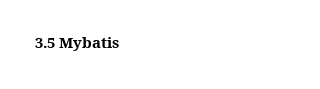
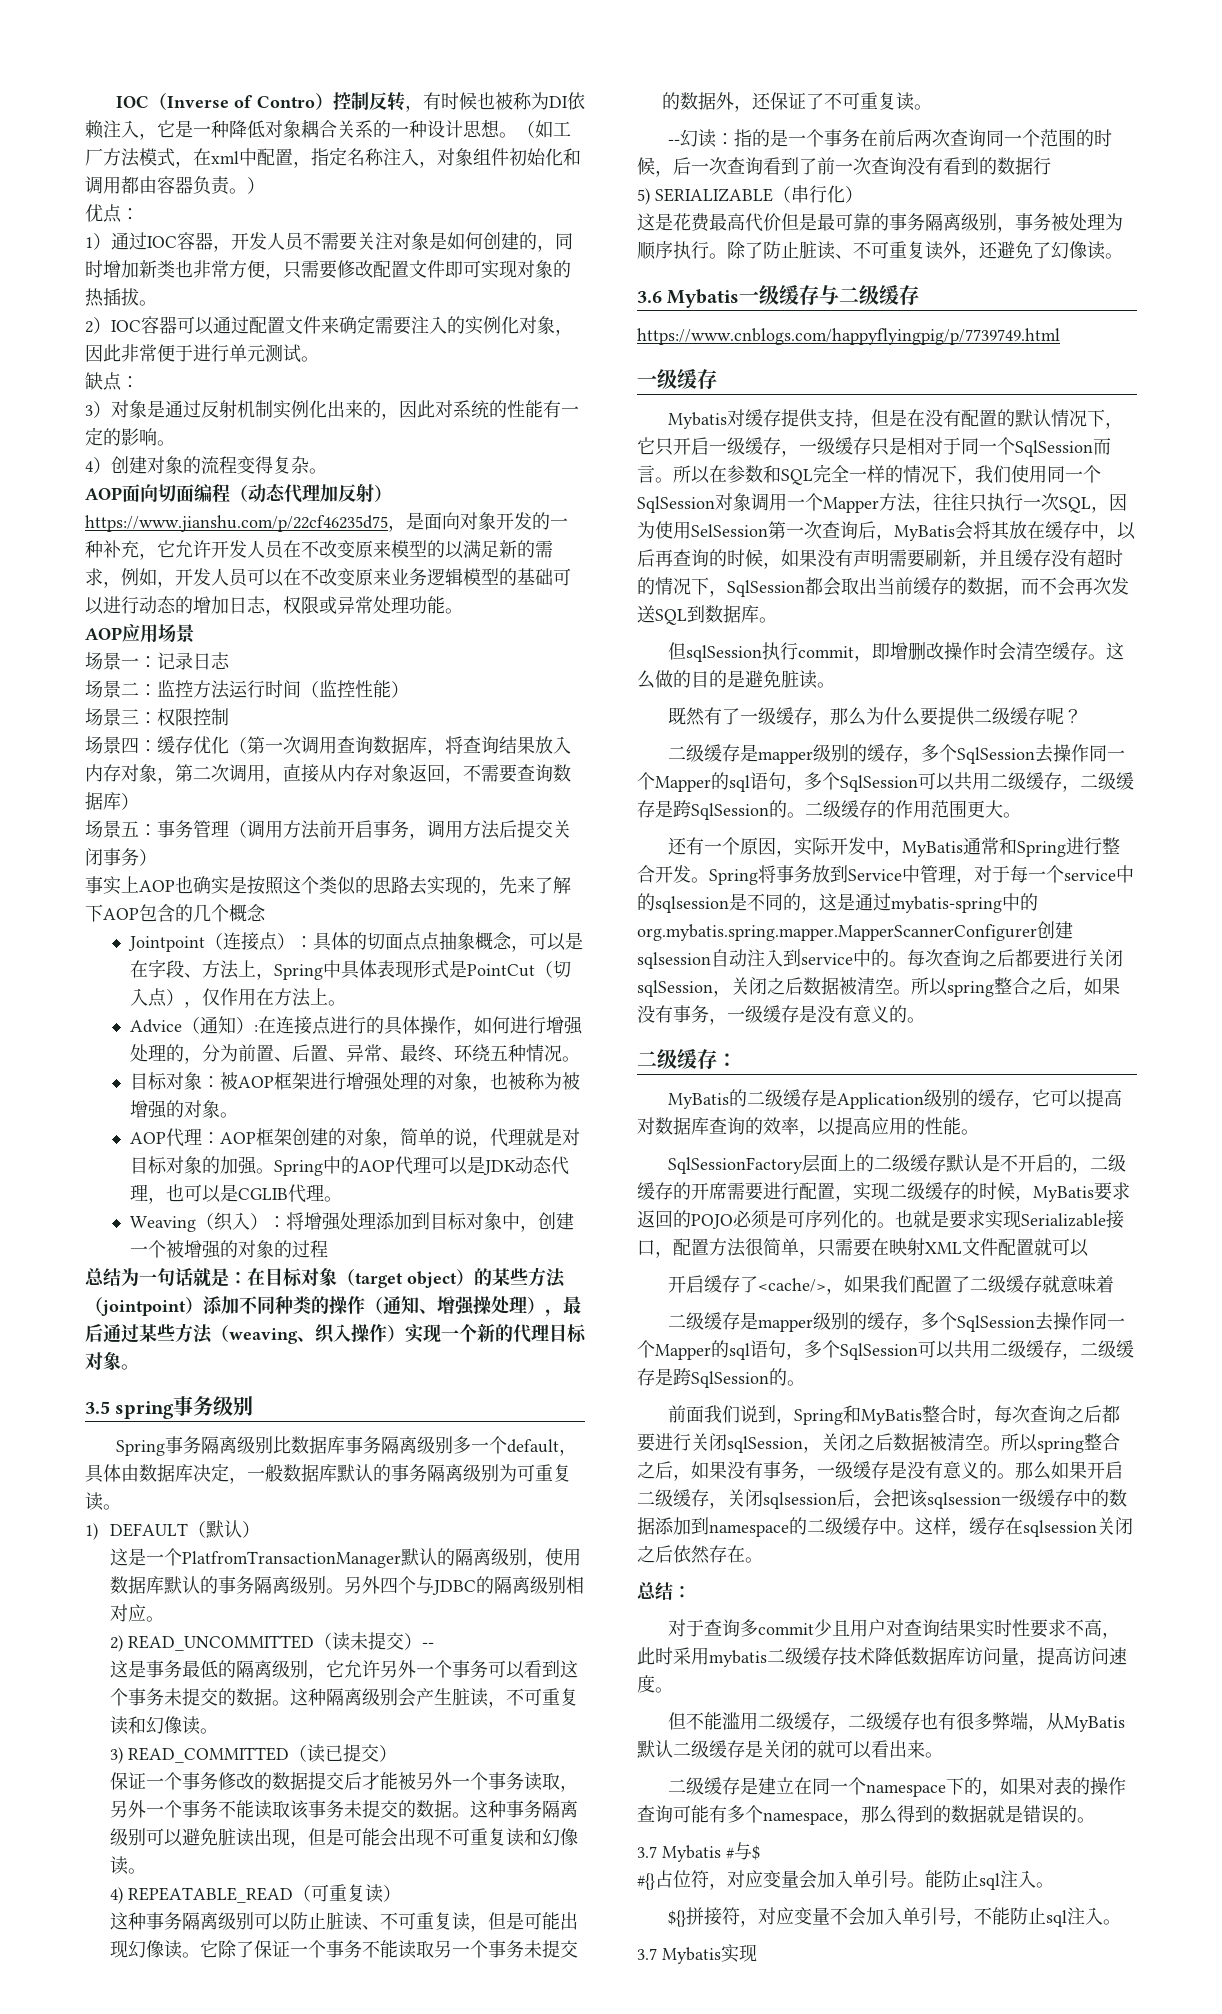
[35,37,120,51] 3.5 Mybatis -> [115,92,585,112] [85,119,571,140] [85,147,581,168] [85,176,265,195] [85,204,139,223] [85,232,573,252] [85,260,571,280] [85,288,157,307] [85,315,573,336] [85,344,319,363] [85,372,139,391] [85,400,579,420] [85,427,175,446] [85,456,327,474] [85,484,392,503] [85,512,568,532] [85,540,553,560] [85,568,571,588] [85,596,463,616] [85,624,195,643] [85,652,230,670] [85,680,409,699] [85,708,229,726] [85,736,571,756] [85,764,571,784] [85,792,139,810] [85,820,571,840] [85,848,157,866] [85,876,571,896] [85,904,266,922] [127,932,583,952] [129,959,571,980] [129,988,346,1008] [129,1016,583,1036] [129,1044,580,1064] [129,1072,580,1092] [129,1100,238,1119] [129,1128,580,1148] [129,1156,569,1176] [129,1184,342,1204] [129,1212,574,1232] [129,1240,328,1259] [85,1267,566,1288] [85,1295,581,1317] [85,1323,587,1344] [85,1352,139,1370] [85,1396,254,1419] [115,1436,577,1456] [85,1463,571,1484] [85,1492,121,1511] [85,1520,260,1540] [109,1548,581,1568] [109,1576,584,1595] [109,1604,164,1622] [109,1632,434,1652] [109,1660,578,1680] [109,1688,578,1708] [109,1716,218,1735] [109,1744,397,1764] [109,1772,578,1792] [109,1800,578,1819] [109,1828,578,1848] [109,1856,146,1875] [109,1884,401,1904] [109,1912,578,1932] [109,1940,578,1959] [661,92,932,112] [667,129,1112,148] [637,157,1051,177] [637,185,863,205] [637,213,1123,233] [637,241,1123,261] [637,285,920,308] [637,328,1060,345] [637,369,717,389] [667,409,1123,429] [637,437,1111,457] [637,464,1101,485] [637,493,1127,513] [637,521,1136,541] [637,548,1123,569] [637,577,1129,597] [637,605,777,625] [667,642,1124,662] [637,670,835,689] [667,707,1082,727] [667,744,1125,764] [637,772,1134,792] [637,800,1021,820] [667,837,1120,857] [637,865,1134,885] [637,893,1038,913] [637,921,1073,941] [637,949,1123,969] [637,977,1120,997] [637,1005,925,1025] [637,1049,737,1069] [667,1089,1122,1109] [637,1117,979,1137] [667,1154,1126,1174] [637,1182,1130,1202] [637,1210,1124,1229] [637,1238,1089,1258] [667,1275,1114,1295] [667,1312,1125,1332] [637,1340,1134,1360] [637,1368,805,1388] [667,1405,1120,1425] [637,1433,1120,1453] [637,1461,1123,1481] [637,1489,1127,1509] [637,1517,1133,1537] [637,1545,763,1564] [637,1582,691,1601] [667,1619,1120,1639] [637,1647,1127,1667] [637,1675,673,1693] [667,1712,1125,1732] [637,1740,943,1759] [667,1777,1126,1797] [637,1805,1095,1825] [637,1842,760,1862] [637,1870,1054,1890] [667,1907,1121,1927] [637,1944,757,1964] IOC（Inverse of Contro）控制反转，有时候也被称为DI依赖注入，它是一种降低对象耦合关系的一种设计思想。（如工厂方法模式，在xml中配置，指定名称注入，对象组件初始化和调用都由容器负责。） // 优点： // 1）通过IOC容器，开发人员不需要关注对象是如何创建的，同时增加新类也非常方便，只需要修改配置文件即可实现对象的热插拔。 // 2）IOC容器可以通过配置文件来确定需要注入的实例化对象，因此非常便于进行单元测试。 // 缺点： // 3）对象是通过反射机制实例化出来的，因此对系统的性能有一定的影响。 // 4）创建对象的流程变得复杂。 // AOP面向切面编程（动态代理加反射）https://www.jianshu.com/p/22cf46235d75，是面向对象开发的一种补充，它允许开发人员在不改变原来模型的以满足新的需求，例如，开发人员可以在不改变原来业务逻辑模型的基础可以进行动态的增加日志，权限或异常处理功能。 // AOP应用场景 // 场景一：记录日志 // 场景二：监控方法运行时间（监控性能） // 场景三：权限控制 // 场景四：缓存优化（第一次调用查询数据库，将查询结果放入内存对象，第二次调用，直接从内存对象返回，不需要查询数据库） // 场景五：事务管理（调用方法前开启事务，调用方法后提交关闭事务） // 事实上AOP也确实是按照这个类似的思路去实现的，先来了解下AOP包含的几个概念 // Jointpoint（连接点）：具体的切面点点抽象概念，可以是在字段、方法上，Spring中具体表现形式是PointCut（切入点），仅作用在方法上。 // Advice（通知）:在连接点进行的具体操作，如何进行增强处理的，分为前置、后置、异常、最终、环绕五种情况。 // 目标对象：被AOP框架进行增强处理的对象，也被称为被增强的对象。 // AOP代理：AOP框架创建的对象，简单的说，代理就是对目标对象的加强。Spring中的AOP代理可以是JDK动态代理，也可以是CGLIB代理。 // Weaving（织入）：将增强处理添加到目标对象中，创建一个被增强的对象的过程 // 总结为一句话就是：在目标对象（target object）的某些方法（jointpoint）添加不同种类的操作（通知、增强操处理），最后通过某些方法（weaving、织入操作）实现一个新的代理目标对象。 // 3.5 spring事务级别 // Spring事务隔离级别比数据库事务隔离级别多一个default，具体由数据库决定，一般数据库默认的事务隔离级别为可重复读。 // 1) DEFAULT（默认） // 这是一个PlatfromTransactionManager默认的隔离级别，使用数据库默认的事务隔离级别。另外四个与JDBC的隔离级别相对应。 // 2) READ_UNCOMMITTED（读未提交）-- // 这是事务最低的隔离级别，它允许另外一个事务可以看到这个事务未提交的数据。这种隔离级别会产生脏读，不可重复读和幻像读。 // 3) READ_COMMITTED（读已提交） // 保证一个事务修改的数据提交后才能被另外一个事务读取，另外一个事务不能读取该事务未提交的数据。这种事务隔离级别可以避免脏读出现，但是可能会出现不可重复读和幻像读。 // 4) REPEATABLE_READ（可重复读） // 这种事务隔离级别可以防止脏读、不可重复读，但是可能出现幻像读。它除了保证一个事务不能读取另一个事务未提交的数据外，还保证了不可重复读。 // --幻读：指的是一个事务在前后两次查询同一个范围的时候，后一次查询看到了前一次查询没有看到的数据行 // 5) SERIALIZABLE（串行化） // 这是花费最高代价但是最可靠的事务隔离级别，事务被处理为顺序执行。除了防止脏读、不可重复读外，还避免了幻像读。 // 3.6 Mybatis一级缓存与二级缓存 // https://www.cnblogs.com/happyflyingpig/p/7739749.html // 一级缓存 // Mybatis对缓存提供支持，但是在没有配置的默认情况下，它只开启一级缓存，一级缓存只是相对于同一个SqlSession而言。所以在参数和SQL完全一样的情况下，我们使用同一个SqlSession对象调用一个Mapper方法，往往只执行一次SQL，因为使用SelSession第一次查询后，MyBatis会将其放在缓存中，以后再查询的时候，如果没有声明需要刷新，并且缓存没有超时的情况下，SqlSession都会取出当前缓存的数据，而不会再次发送SQL到数据库。 // 但sqlSession执行commit，即增删改操作时会清空缓存。这么做的目的是避免脏读。 // 既然有了一级缓存，那么为什么要提供二级缓存呢？ // 二级缓存是mapper级别的缓存，多个SqlSession去操作同一个Mapper的sql语句，多个SqlSession可以共用二级缓存，二级缓存是跨SqlSession的。二级缓存的作用范围更大。 // 还有一个原因，实际开发中，MyBatis通常和Spring进行整合开发。Spring将事务放到Service中管理，对于每一个service中的sqlsession是不同的，这是通过mybatis-spring中的org.mybatis.spring.mapper.MapperScannerConfigurer创建sqlsession自动注入到service中的。每次查询之后都要进行关闭sqlSession，关闭之后数据被清空。所以spring整合之后，如果没有事务，一级缓存是没有意义的。 // 二级缓存： // MyBatis的二级缓存是Application级别的缓存，它可以提高对数据库查询的效率，以提高应用的性能。 // SqlSessionFactory层面上的二级缓存默认是不开启的，二级缓存的开席需要进行配置，实现二级缓存的时候，MyBatis要求返回的POJO必须是可序列化的。也就是要求实现Serializable接口，配置方法很简单，只需要在映射XML文件配置就可以 // 开启缓存了<cache/>，如果我们配置了二级缓存就意味着 // 二级缓存是mapper级别的缓存，多个SqlSession去操作同一个Mapper的sql语句，多个SqlSession可以共用二级缓存，二级缓存是跨SqlSession的。 // 前面我们说到，Spring和MyBatis整合时，每次查询之后都要进行关闭sqlSession，关闭之后数据被清空。所以spring整合之后，如果没有事务，一级缓存是没有意义的。那么如果开启二级缓存，关闭sqlsession后，会把该sqlsession一级缓存中的数据添加到namespace的二级缓存中。这样，缓存在sqlsession关闭之后依然存在。 // 总结： // 对于查询多commit少且用户对查询结果实时性要求不高，此时采用mybatis二级缓存技术降低数据库访问量，提高访问速度。 // 但不能滥用二级缓存，二级缓存也有很多弊端，从MyBatis默认二级缓存是关闭的就可以看出来。 // 二级缓存是建立在同一个namespace下的，如果对表的操作查询可能有多个namespace，那么得到的数据就是错误的。 // 3.7 Mybatis #与$ // #{}占位符，对应变量会加入单引号。能防止sql注入。 // ${}拼接符，对应变量不会加入单引号，不能防止sql注入。 // 3.7 Mybatis实现

